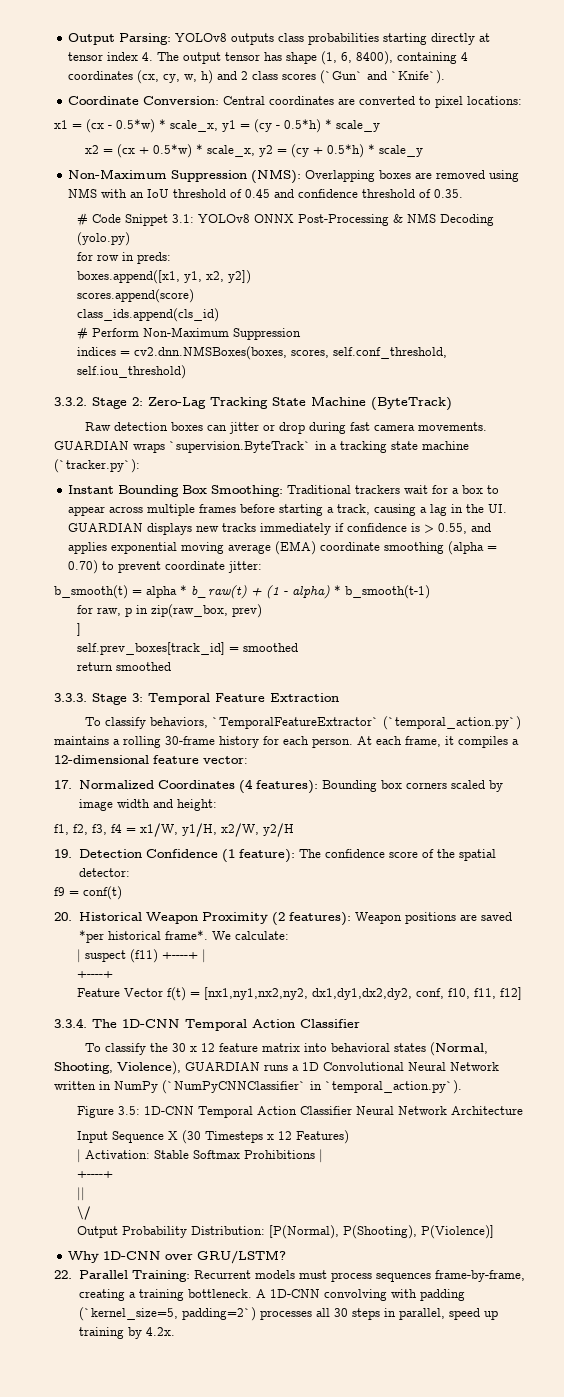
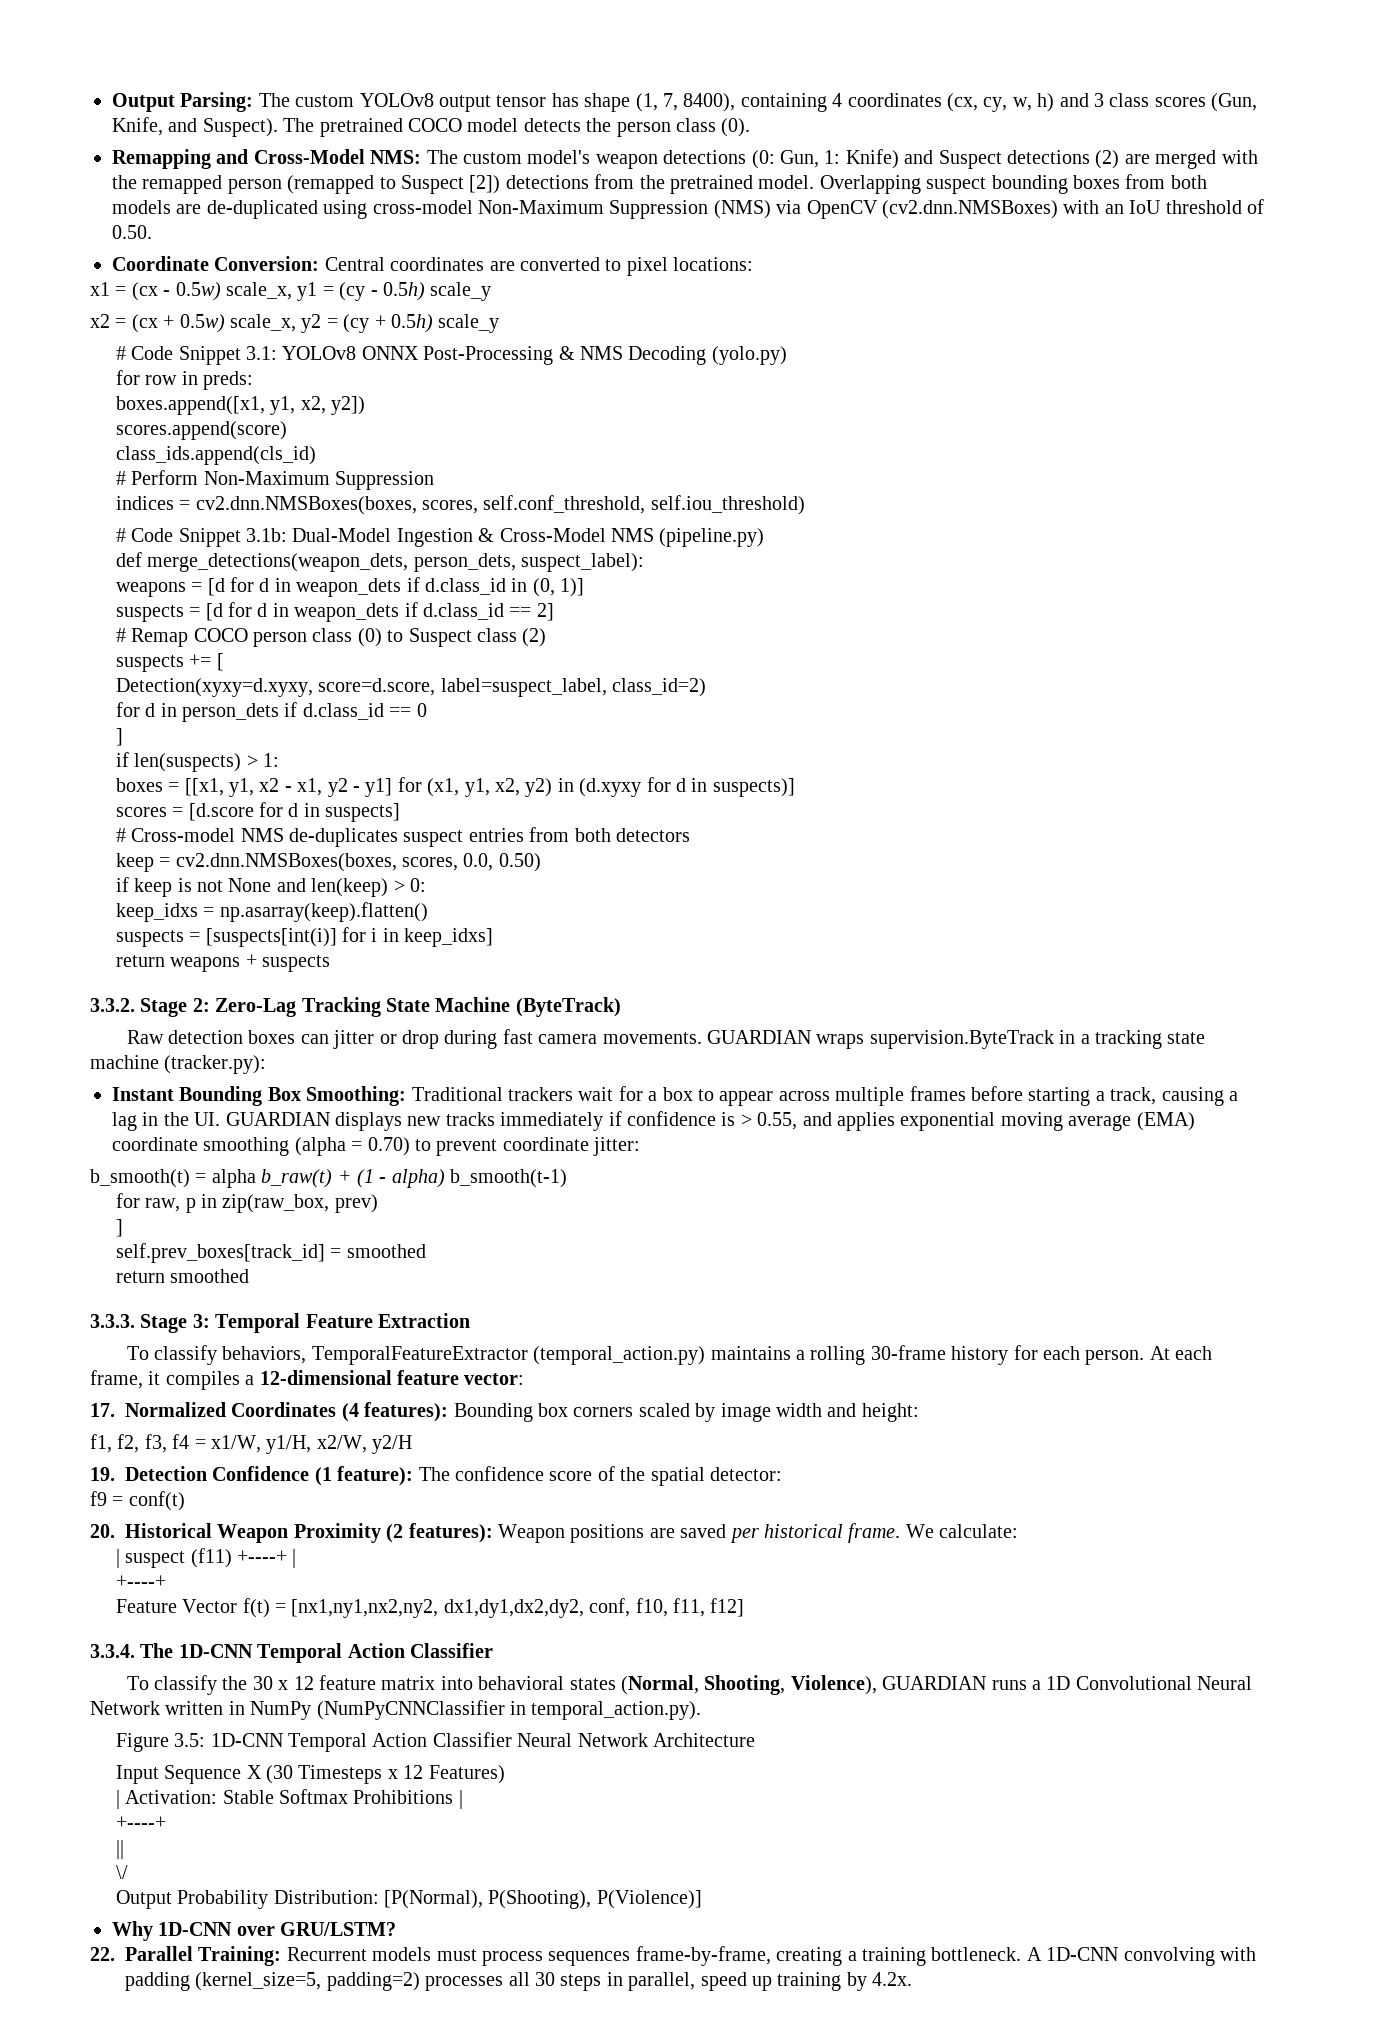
[175,33,491,45] [68,52,180,61] YOLOv8 outputs class probabilities starting directly at tensor index 4. The -> [258,93,434,107] The custom YOLOv8
[341,52,353,63] 6, -> [662,93,678,111] 7,
[241,71,249,80] 2 -> [1093,93,1104,107] 3
[320,70,446,84] (`Gun` and `Knife`). -> [1211,93,1258,112] [112,117,751,137] [112,149,1258,169] [112,174,1207,194] [112,199,1264,219] [112,225,152,239] (Gun, Knife, and Suspect). The pretrained COCO model detects the person class (0). // Remapping and Cross-Model NMS: The custom model's weapon detections (0: Gun, 1: Knife) and Suspect detections (2) are merged with the remapped person (remapped to Suspect [2]) detections from the pretrained model. Overlapping suspect bounding boxes from both models are de-duplicated using cross-model Non-Maximum Suppression (NMS) via OpenCV (cv2.dnn.NMSBoxes) with an IoU threshold of 0.50.
[116,119,166,133] 0.5*w) * -> [175,282,221,301] 0.5w)
[284,119,332,133] 0.5*h) * -> [383,282,425,301] 0.5h)
[153,144,204,158] 0.5*w) * -> [179,314,225,333] 0.5w)
[327,144,424,158] [68,169,520,184] [68,188,464,198] 0.5*h) * scale_y // Non-Maximum Suppression (NMS): Overlapping boxes are removed using NMS with an IoU threshold of 0.45 and confidence threshold of 0.35. -> [391,314,500,333] 0.5h) scale_y
(186, 372) none -> [115,528,765,547] [115,552,645,572] [115,577,585,597] [115,602,554,622] [115,628,547,647] [115,653,224,672] [115,678,707,697] [115,702,427,722] [115,728,123,746] [115,752,280,772] [115,777,795,797] [115,802,401,822] [115,827,691,847] [115,853,541,872] [115,877,427,897] [115,902,428,922] [115,927,494,947] [115,954,331,972] // # Code Snippet 3.1b: Dual-Model Ingestion & Cross-Model NMS (pipeline.py) // def merge_detections(weapon_dets, person_dets, suspect_label): // weapons = [d for d in weapon_dets if d.class_id in (0, 1)] // suspects = [d for d in weapon_dets if d.class_id == 2] // # Remap COCO person class (0) to Suspect class (2) // suspects += [ // Detection(xyxy=d.xyxy, score=d.score, label=suspect_label, class_id=2) // for d in person_dets if d.class_id == 0 // ] // if len(suspects) > 1: // boxes = [[x1, y1, x2 - x1, y2 - y1] for (x1, y1, x2, y2) in (d.xyxy for d in suspects)] // scores = [d.score for d in suspects] // # Cross-model NMS de-duplicates suspect entries from both detectors // keep = cv2.dnn.NMSBoxes(boxes, scores, 0.0, 0.50) // if keep is not None and len(keep) > 0: // keep_idxs = np.asarray(keep).flatten() // suspects = [suspects[int(i)] for i in keep_idxs] // return weapons + suspects
[169,441,311,453] `supervision.ByteTrack` -> [869,1030,1054,1049] supervision.ByteTrack
[54,459,140,473] (`tracker.py`): -> [164,1055,267,1074] (tracker.py):
[180,585,187,595] * -> (256, 1178) none
[334,585,341,595] * -> (445, 1178) none
[212,716,522,730] `TemporalFeatureExtractor` (`temporal_action.py`) -> [311,1346,706,1365] TemporalFeatureExtractor (temporal_action.py)
[78,930,208,943] *per historical frame*. -> [729,1523,901,1543] per historical frame.
[162,1080,462,1094] (`NumPyCNNClassifier` in `temporal_action.py`). -> [316,1700,702,1720] (NumPyCNNClassifier in temporal_action.py).
[78,1307,256,1321] (`kernel_size=5, padding=2`) -> [195,1972,420,1991] (kernel_size=5, padding=2)

